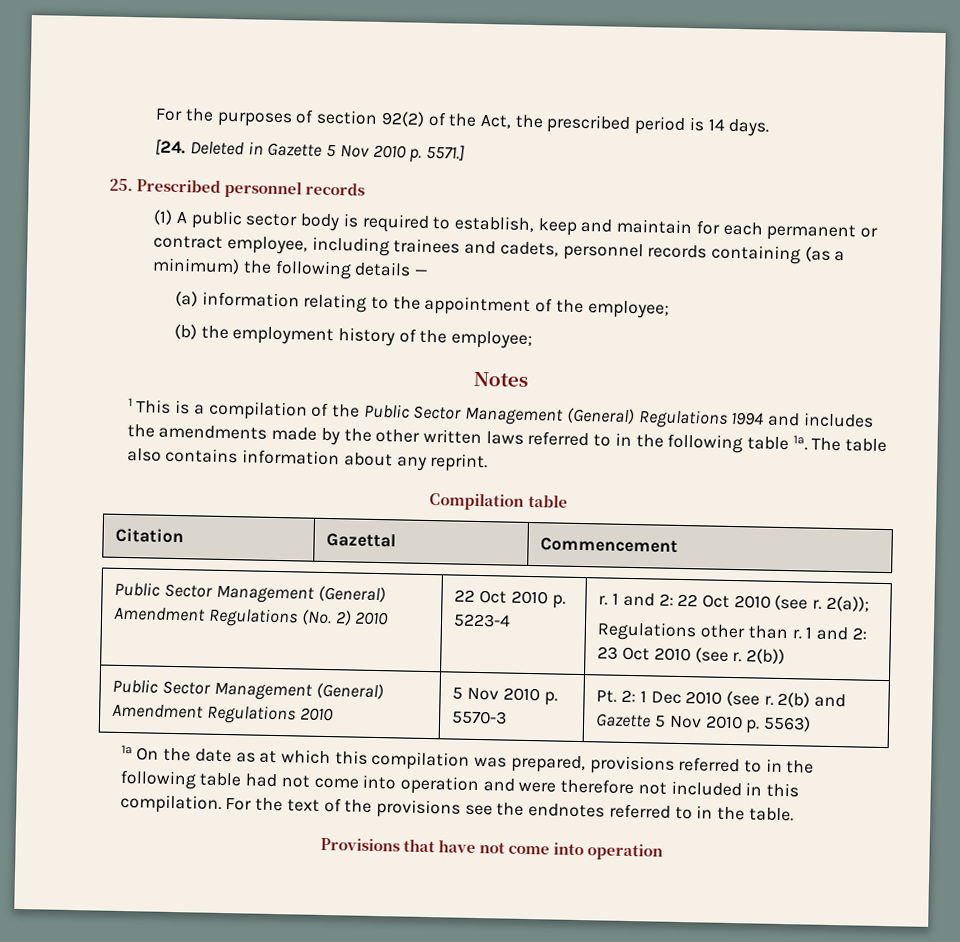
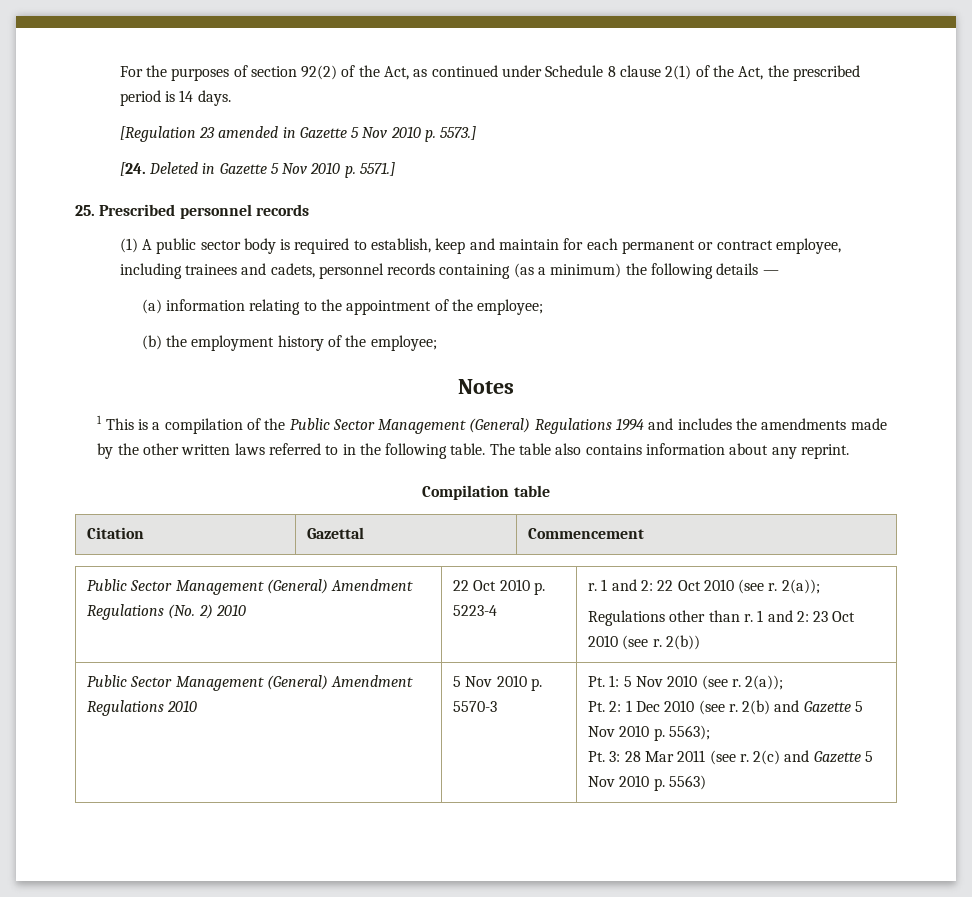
(512, 121) none -> [413,65,764,80] as continued under Schedule 8 clause 2(1) of the Act,
(770, 127) none -> [119,126,477,142] // [Regulation 23 amended in Gazette 5 Nov 2010 p. 5573.]
[747,435,808,451] table 1a. -> [450,443,486,455] table.
(618, 696) none -> [609,675,784,690] [587,701,605,712] 1: 5 Nov 2010 (see r. 2(a)); // Pt.
[762,715,811,732] [120,744,815,775] [119,769,800,798] [119,793,794,822] [319,837,664,861] 5563) // 1a On the date as at which this compilation was prepared, provisions referred to in the following table had not come into operation and were therefore not included in this compilation. For the text of the provisions see the endnotes referred to in the table. // Provisions that have not come into operation -> [668,725,710,740] [587,750,874,765] [587,775,706,791] 5563); // Pt. 3: 28 Mar 2011 (see r. 2(c) and Gazette 5 Nov 2010 p. 5563)

